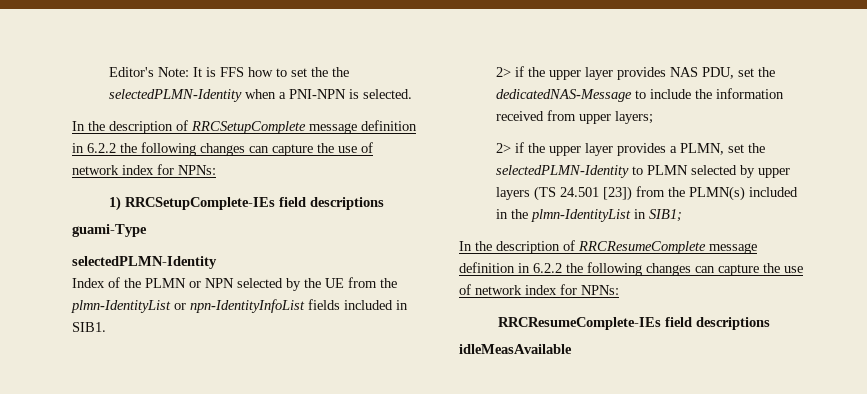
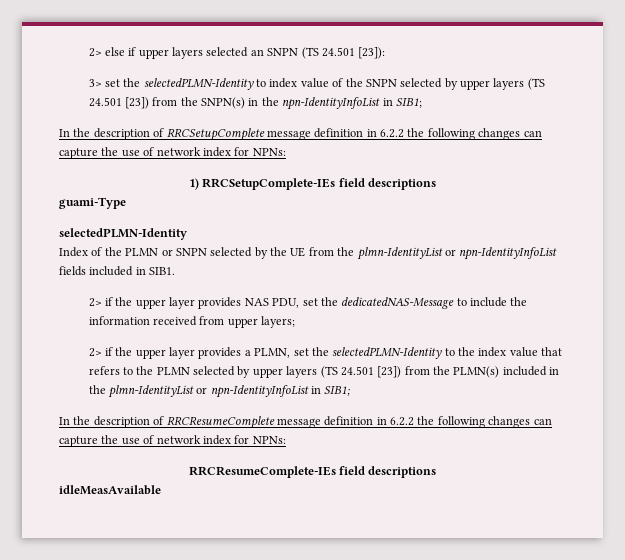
[108,67,349,77] [108,89,412,102] Editor's Note: It is FFS how to set the the selectedPLMN-Identity when a PNI-NPN is selected. -> [88,47,386,59] [88,78,545,90] [88,97,422,110] 2> else if upper layers selected an SNPN (TS 24.501 [23]): // 3> set the selectedPLMN-Identity to index value of the SNPN selected by upper layers (TS 24.501 [23]) from the SNPN(s) in the npn-IdentityInfoList in SIB1;
[205,278,234,288] NPN -> [175,248,207,256] SNPN
(643, 170) none -> [458,347,563,357] [88,366,154,375] the index value that refers to the
(631, 215) none -> [196,385,309,398] or npn-IdentityInfoList

